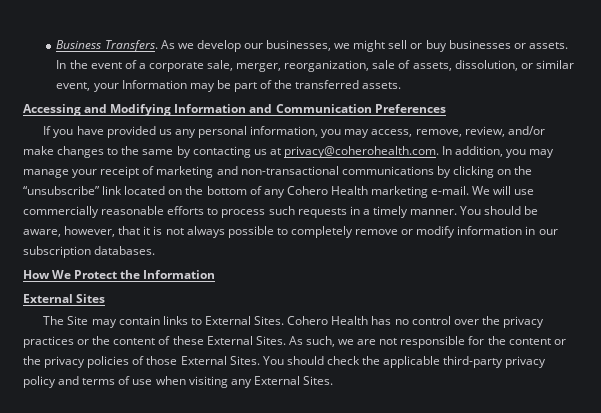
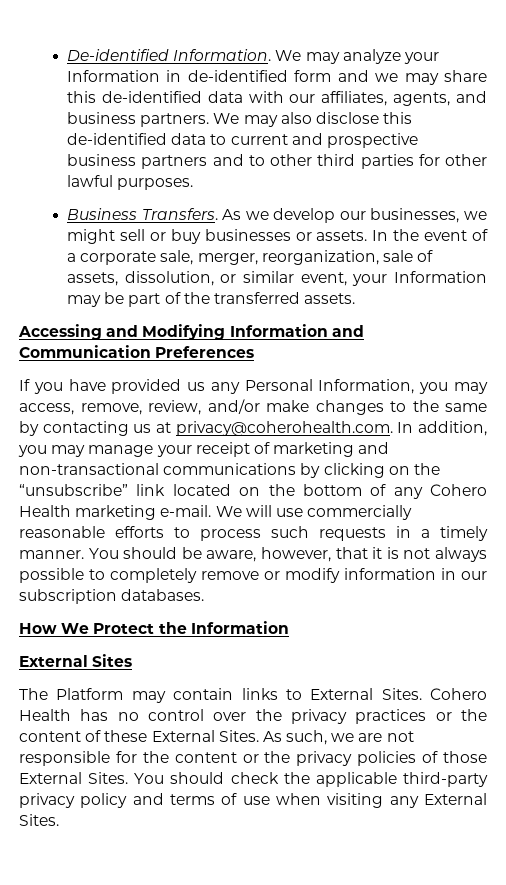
(56, 44) none -> [67,49,439,64] [67,70,487,85] [67,91,487,106] [67,112,413,127] [67,133,418,148] [67,154,488,169] [67,175,194,190] De-identified Information. We may analyze your Information in de-identified form and we may share this de-identified data with our affiliates, agents, and business partners. We may also disclose this de-identified data to current and prospective business partners and to other third parties for other lawful purposes. //
[197,126,319,138] personal information, -> [244,379,415,394] Personal Information,
[67,316,89,325] Site -> [56,688,124,700] Platform

